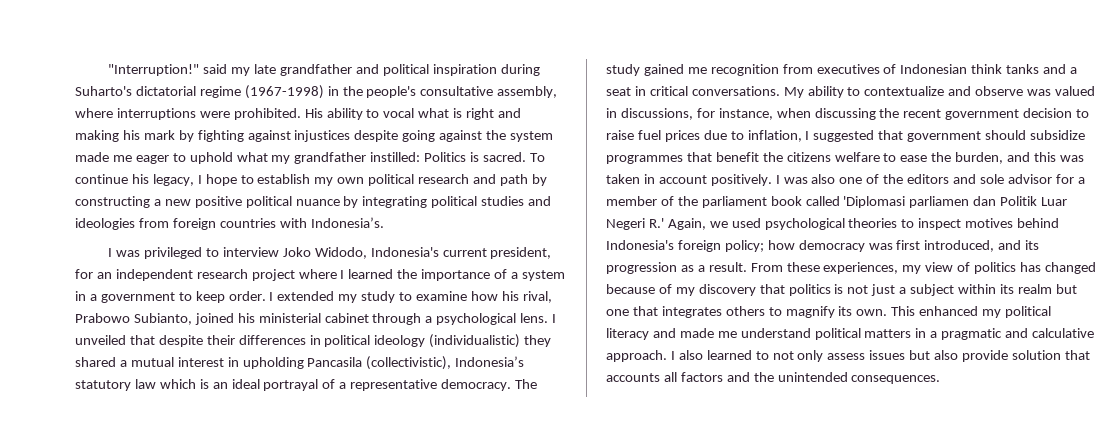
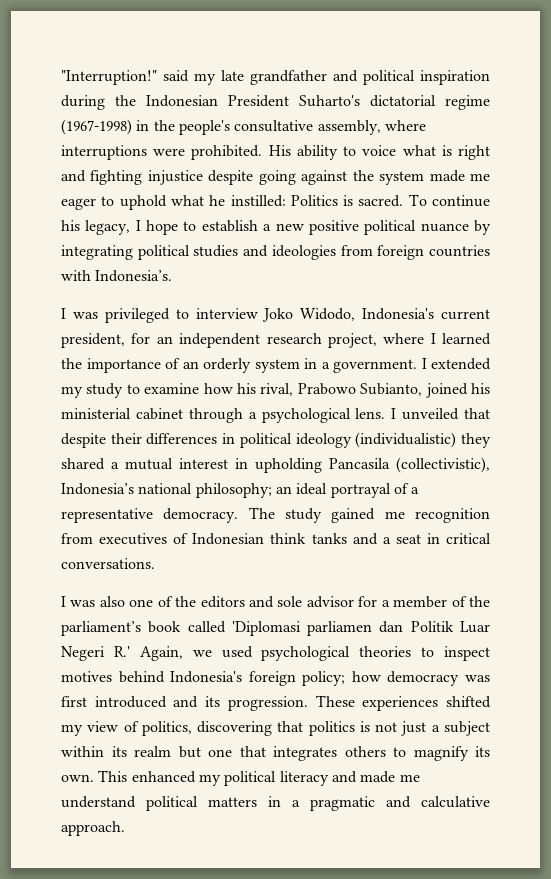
(540, 70) none -> [115,95,289,107] the Indonesian President
[383,108,415,118] vocal -> [362,145,397,156] voice
[75,130,351,142] making his mark by fighting against injustices -> [90,170,203,185] fighting injustice
[271,152,367,164] my grandfather -> [209,195,226,206] he
[314,174,547,186] [75,196,150,208] my own political research and path by constructing -> (258, 226) none
[251,269,295,281] project -> [327,333,377,348] project,
[511,272,519,279] a -> [182,358,251,373] an orderly
[100,291,266,303] government to keep order. -> [333,359,417,373] government.
[75,379,209,391] statutory law which is -> [138,483,272,498] national philosophy;
[783,86,1096,98] [606,108,1090,120] [606,130,1086,142] [606,152,1084,164] [606,174,772,186] My ability to contextualize and observe was valued in discussions, for instance, when discussing the recent government decision to raise fuel prices due to inflation, I suggested that government should subsidize programmes that benefit the citizens welfare to ease the burden, and this was taken in account positively. -> (155, 563) //
[701,196,767,208] parliament -> [61,621,141,636] parliament’s
[924,240,995,252] introduced, -> [94,696,167,708] introduced
[606,262,1096,274] [606,284,756,296] progression as a result. From these experiences, my view of politics has changed because of my discovery -> [227,695,492,711] [61,721,273,736] progression. These experiences shifted my view of politics, discovering
[670,350,1090,362] [606,372,941,384] I also learned to not only assess issues but also provide solution that accounts all factors and the unintended consequences. -> (125, 828) none

